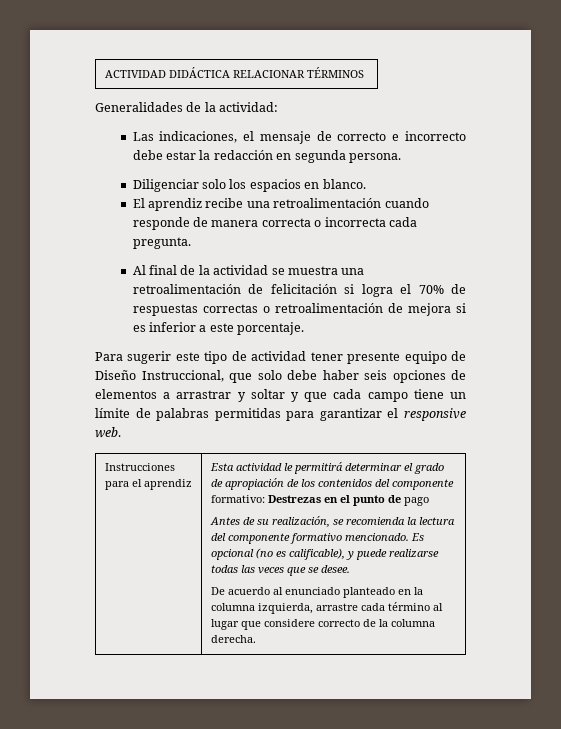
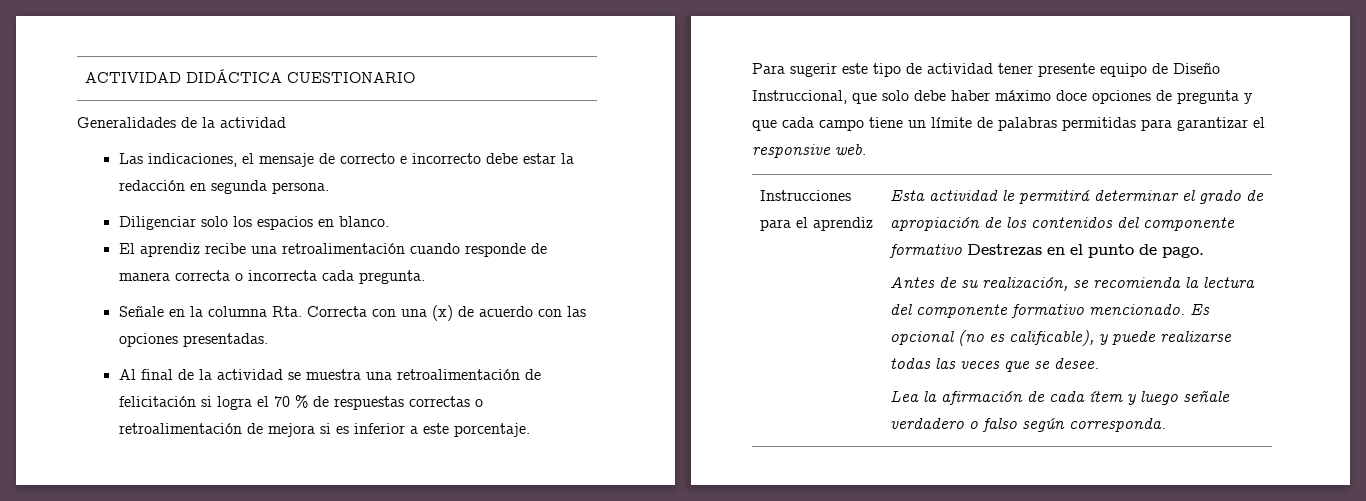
[232,67,364,78] RELACIONAR TÉRMINOS -> [287,72,416,83] CUESTIONARIO
[219,102,279,112] actividad: -> [220,117,286,128] actividad
(191, 243) none -> [118,305,586,321] [118,333,268,347] // Señale en la columna Rta. Correcta con una (x) de acuerdo con las opciones presentadas.
[418,285,444,294] 70% -> [273,395,308,408] 70 %
[364,370,466,383] [95,389,285,402] seis opciones de elementos a arrastrar y soltar -> [995,90,1239,104] máximo doce opciones de pregunta
[210,495,265,503] formativo: -> [889,244,963,258] formativo
[403,497,429,506] pago -> [1162,246,1205,258] pago.
[210,587,423,598] [210,602,443,614] [210,619,435,630] [210,635,256,643] De acuerdo al enunciado planteado en la columna izquierda, arrastre cada término al lugar que considere correcto de la columna derecha. -> [890,390,1231,405] [890,418,1167,432] Lea la afirmación de cada ítem y luego señale verdadero o falso según corresponda.

